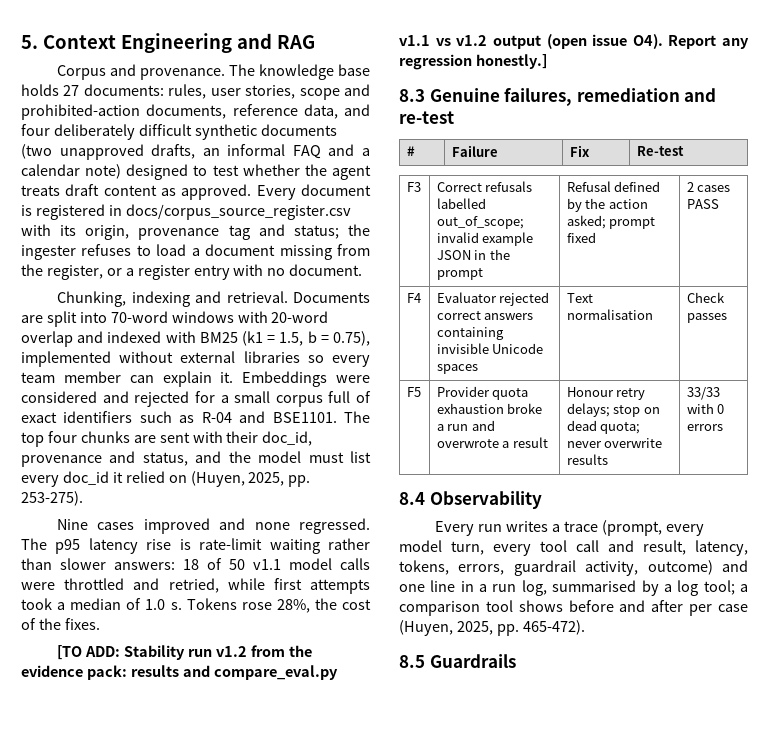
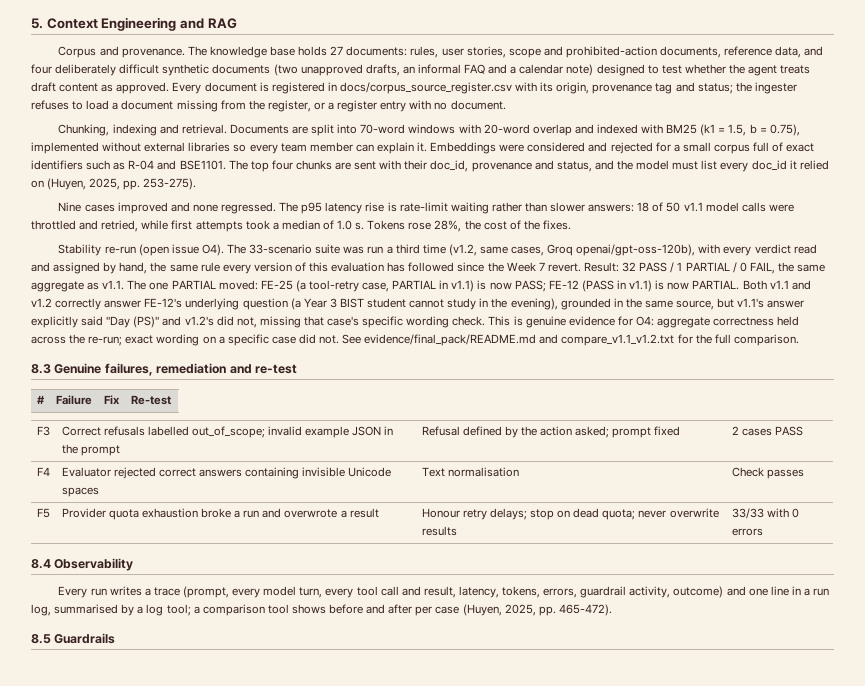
[57,645,312,660] [21,665,338,680] [399,34,749,49] [399,54,547,70] [TO ADD: Stability run v1.2 from the evidence pack: results and compare_eval.py v1.1 vs v1.2 output (open issue O4). Report any regression honestly.] -> [58,244,817,256] [31,262,826,274] [31,280,811,292] [31,298,805,310] [31,316,800,328] [31,334,799,346] Stability re-run (open issue O4). The 33-scenario suite was run a third time (v1.2, same cases, Groq openai/gpt-oss-120b), with every verdict read and assigned by hand, the same rule every version of this evaluation has followed since the Week 7 revert. Result: 32 PASS / 1 PARTIAL / 0 FAIL, the same aggregate as v1.1. The one PARTIAL moved: FE-25 (a tool-retry case, PARTIAL in v1.1) is now PASS; FE-12 (PASS in v1.1) is now PARTIAL. Both v1.1 and v1.2 correctly answer FE-12's underlying question (a Year 3 BIST student cannot study in the evening), grounded in the same source, but v1.1's answer explicitly said "Day (PS)" and v1.2's did not, missing that case's specific wording check. This is genuine evidence for O4: aggregate correctness held across the re-run; exact wording on a specific case did not. See evidence/final_pack/README.md and compare_v1.1_v1.2.txt for the full comparison.

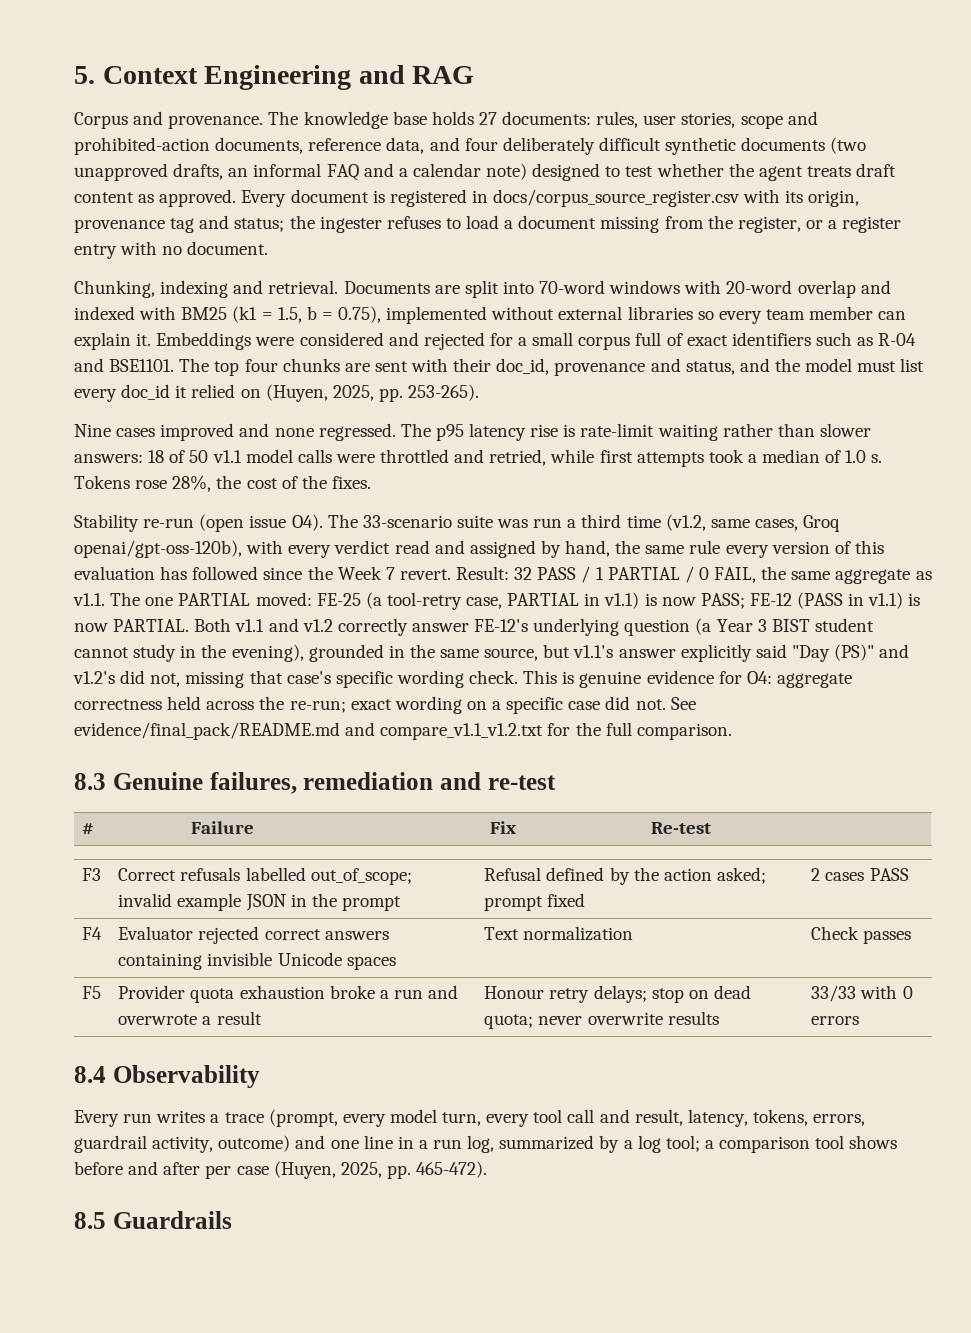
[143,178,197,190] 253-275). -> [408,384,480,401] 253-265).
[447,467,519,477] normalisation -> [523,926,634,941] normalization
[54,604,119,614] summarised -> [499,1135,595,1150] summarized

